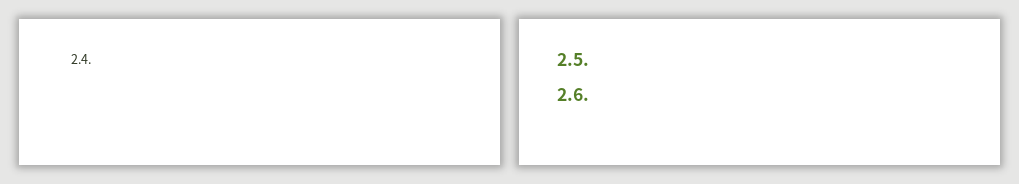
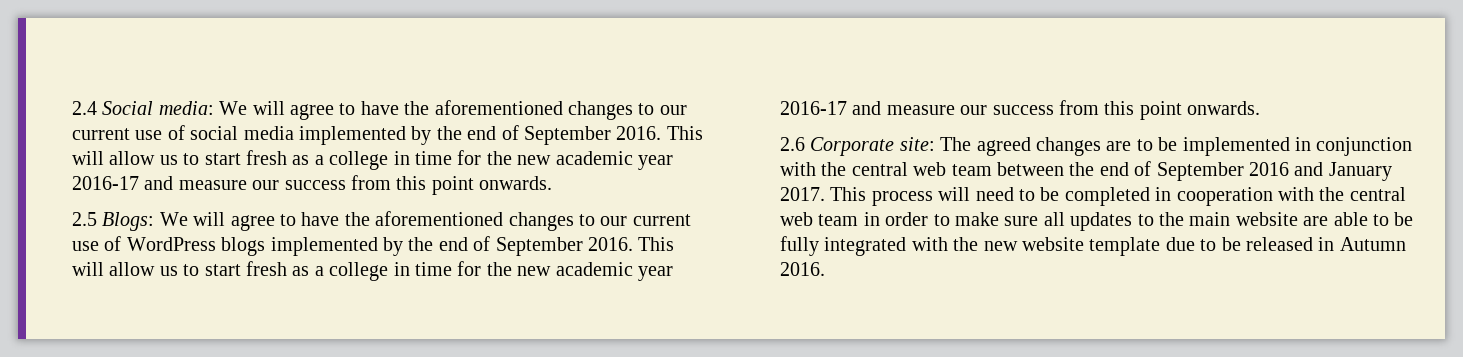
[71,54,92,64] [557,53,589,66] [557,88,589,101] 2.4. // 2.5. // 2.6. -> [72,100,687,120] [72,125,703,145] [72,150,674,170] [72,175,553,195] [72,211,691,231] [72,236,675,256] [72,261,674,281] [780,100,1261,120] [780,137,1413,156] [780,161,1392,181] [780,187,1406,206] [780,212,1414,231] [780,236,1406,256] [780,262,826,276] 2.4 Social media: We will agree to have the aforementioned changes to our current use of social media implemented by the end of September 2016. This will allow us to start fresh as a college in time for the new academic year 2016-17 and measure our success from this point onwards. // 2.5 Blogs: We will agree to have the aforementioned changes to our current use of WordPress blogs implemented by the end of September 2016. This will allow us to start fresh as a college in time for the new academic year 2016-17 and measure our success from this point onwards. // 2.6 Corporate site: The agreed changes are to be implemented in conjunction with the central web team between the end of September 2016 and January 2017. This process will need to be completed in cooperation with the central web team in order to make sure all updates to the main website are able to be fully integrated with the new website template due to be released in Autumn 2016.

